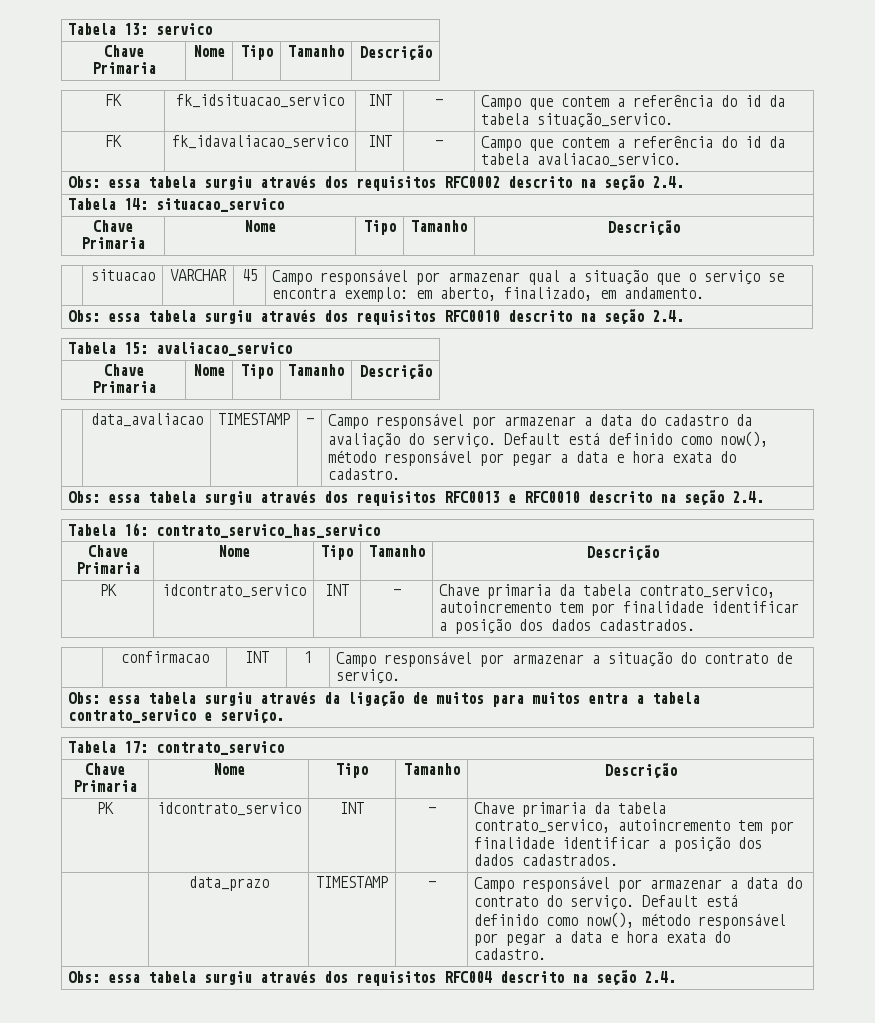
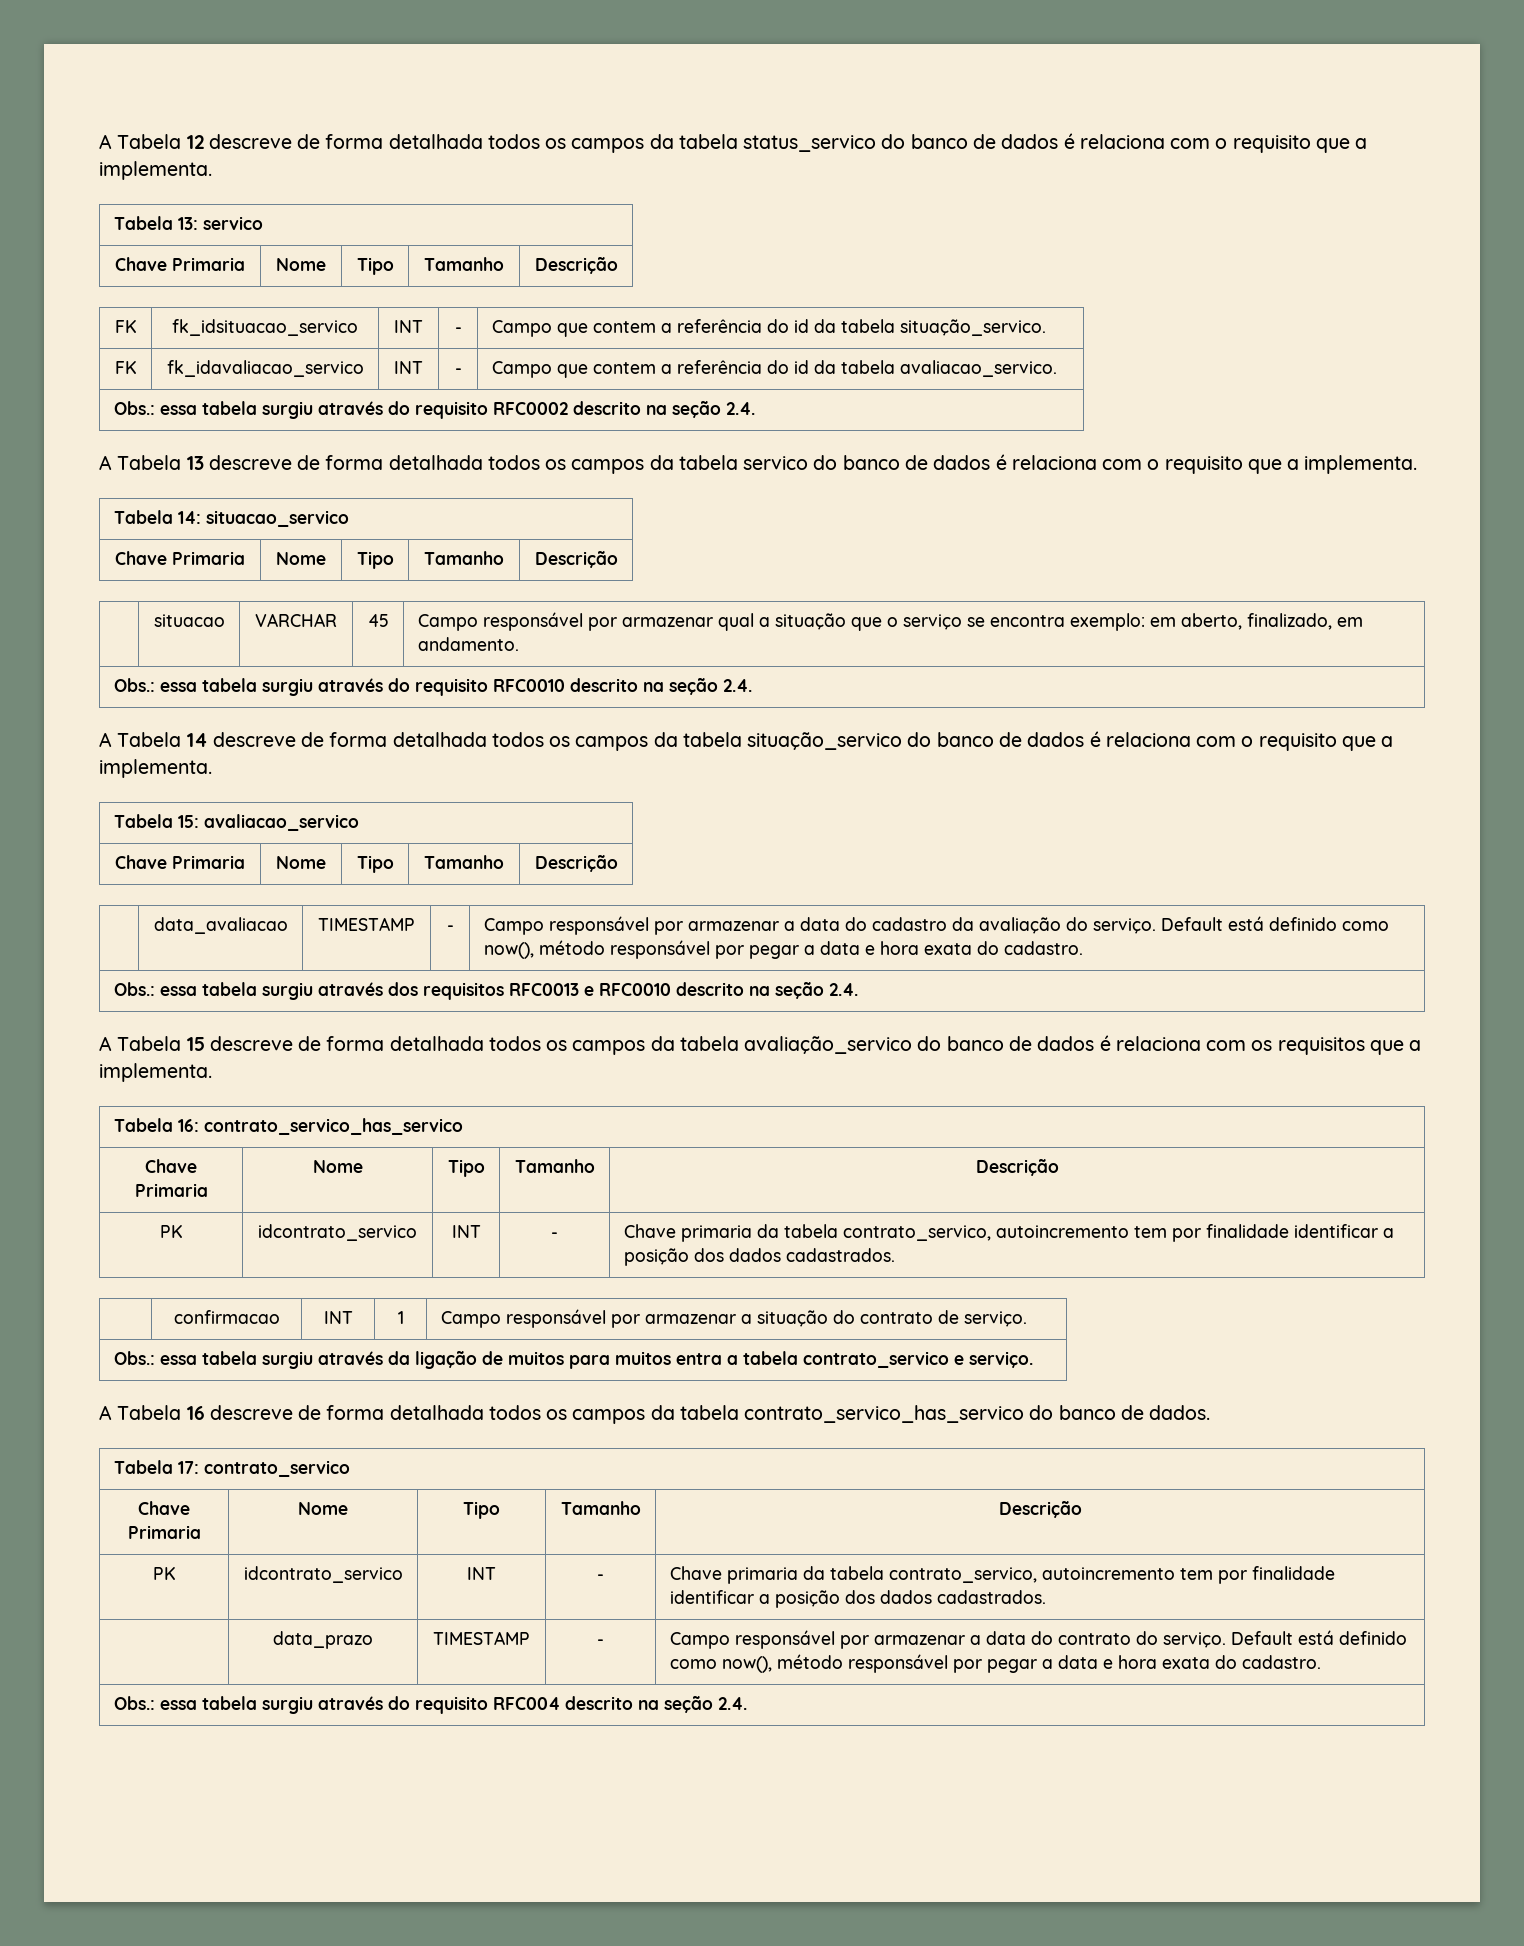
(68, 29) none -> [99,133,1368,153] [99,161,212,180] A Tabela 12 descreve de forma detalhada todos os campos da tabela status_servico do banco de dados é relaciona com o requisito que a implementa. //
[68,175,437,191] Obs: essa tabela surgiu através dos requisitos -> [113,401,488,419] Obs.: essa tabela surgiu através do requisito
(685, 182) none -> [99,454,1418,474] // A Tabela 13 descreve de forma detalhada todos os campos da tabela servico do banco de dados é relaciona com o requisito que a implementa.
[68,309,685,325] Obs: essa tabela surgiu através dos requisitos RFC0010 descrito na seção 2.4. -> [113,677,752,696] [99,731,1394,751] [99,759,212,778] Obs.: essa tabela surgiu através do requisito RFC0010 descrito na seção 2.4. // A Tabela 14 descreve de forma detalhada todos os campos da tabela situação_servico do banco de dados é relaciona com o requisito que a implementa.
[68,491,101,503] Obs: -> [113,982,155,996] Obs.:
(765, 497) none -> [99,1035,1422,1055] [99,1063,212,1082] // A Tabela 15 descreve de forma detalhada todos os campos da tabela avaliação_servico do banco de dados é relaciona com os requisitos que a implementa.
[68,692,101,704] Obs: -> [113,1351,155,1365] Obs.:
(285, 716) none -> [99,1405,1211,1424] // A Tabela 16 descreve de forma detalhada todos os campos da tabela contrato_servico_has_servico do banco de dados.
[68,970,437,986] Obs: essa tabela surgiu através dos requisitos -> [113,1696,488,1714] Obs.: essa tabela surgiu através do requisito

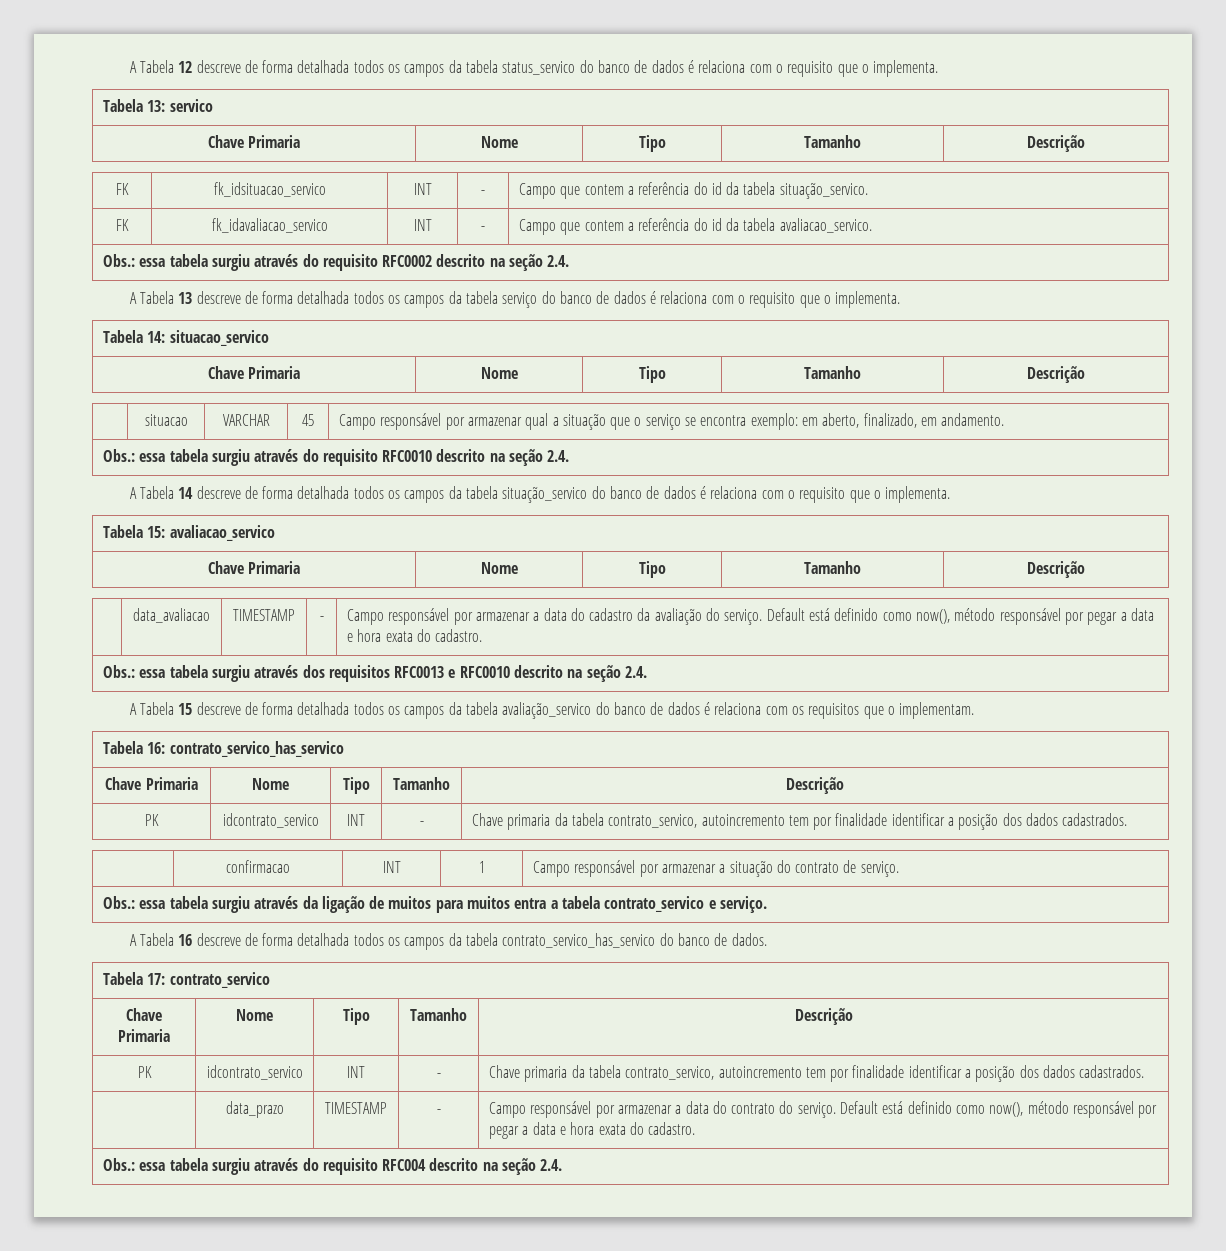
[1355,138,1368,149] a -> [861,64,869,73] o
[743,456,809,470] servico -> [502,292,538,308] serviço
[1287,459,1300,470] a -> [823,295,831,304] o
[1381,736,1394,747] a -> [873,490,881,499] o
[1409,1040,1422,1051] [99,1063,212,1082] a implementa. -> [887,702,975,719] o implementam.

